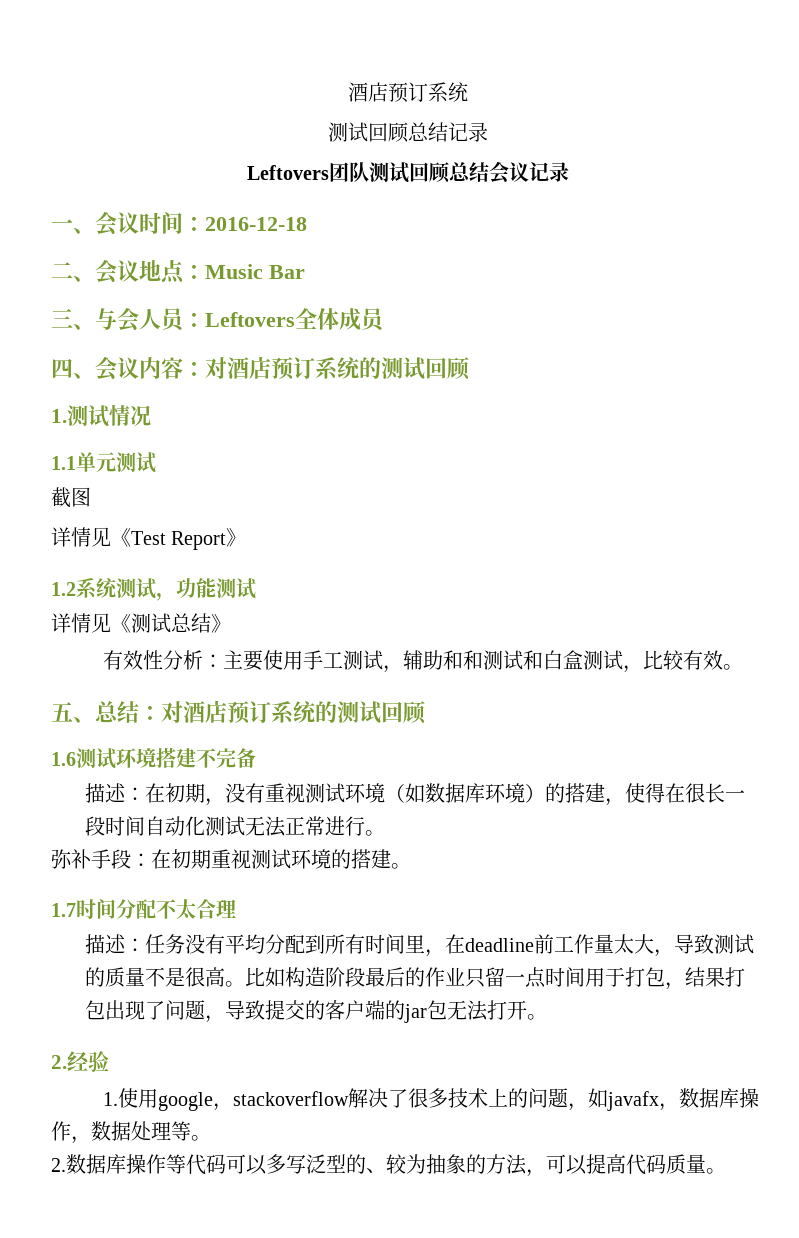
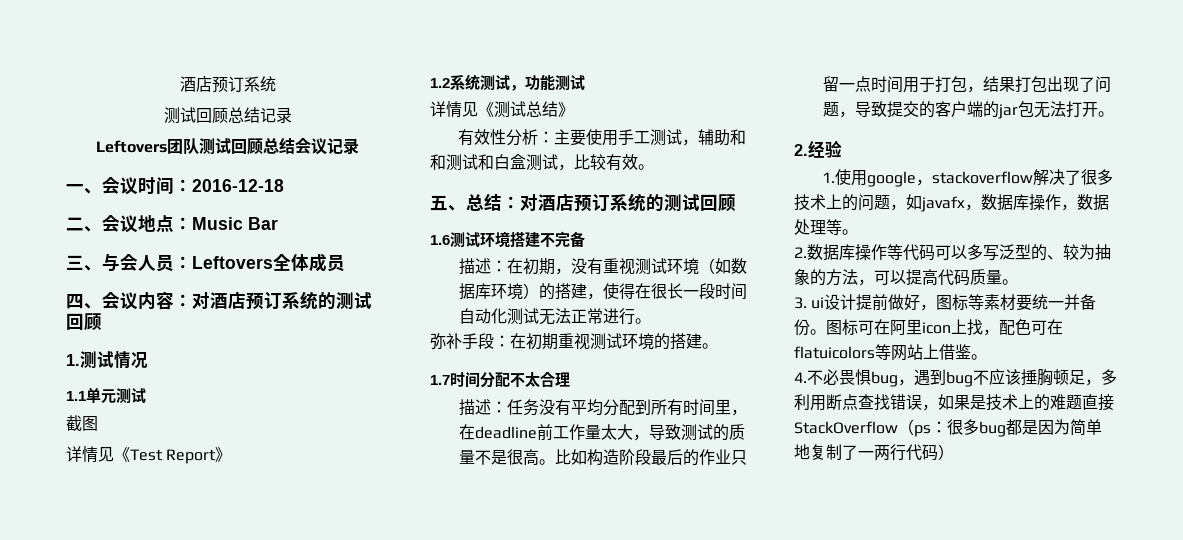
(726, 1171) none -> [794,294,1097,311] [794,319,1063,336] [794,344,987,361] [794,368,1117,387] [794,394,1114,411] [794,419,1102,437] [794,444,954,461] // 3. ui设计提前做好，图标等素材要统一并备份。图标可在阿里icon上找，配色可在flatuicolors等网站上借鉴。 // 4.不必畏惧bug，遇到bug不应该捶胸顿足，多利用断点查找错误，如果是技术上的难题直接StackOverflow（ps：很多bug都是因为简单地复制了一两行代码）

